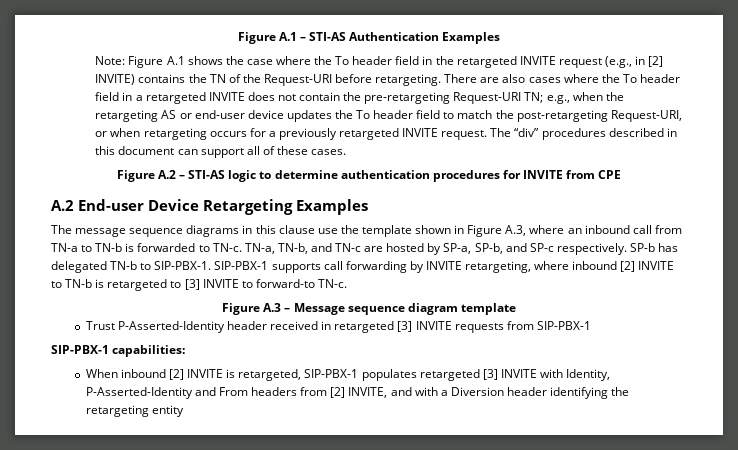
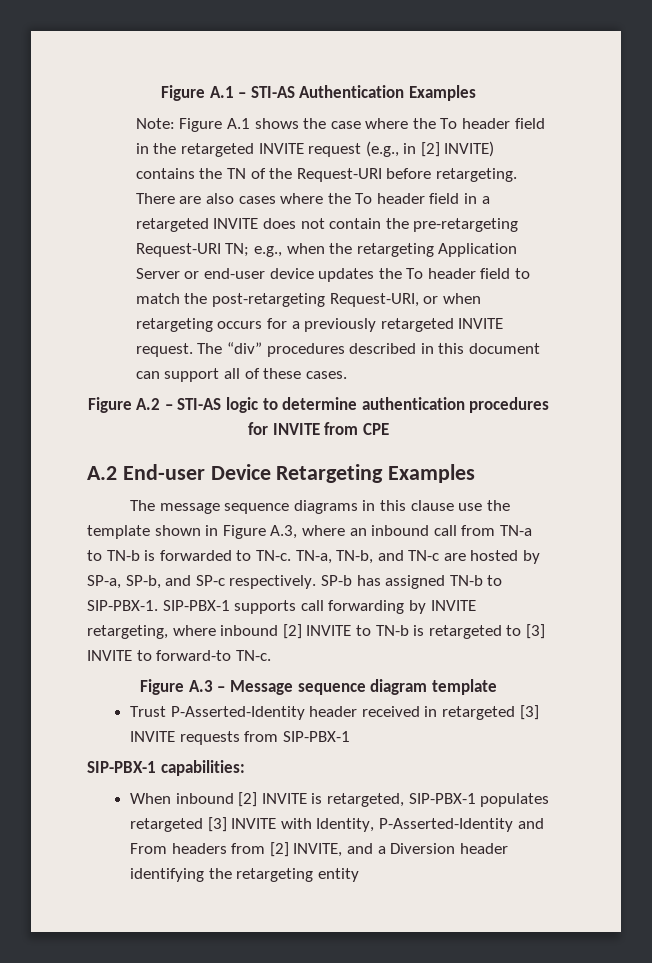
[161,110,177,119] AS -> [438,243,518,257] [135,268,180,279] Application Server
[51,261,107,273] delegated -> [385,575,446,589] assigned
[414,387,438,396] with -> (374, 848) none

